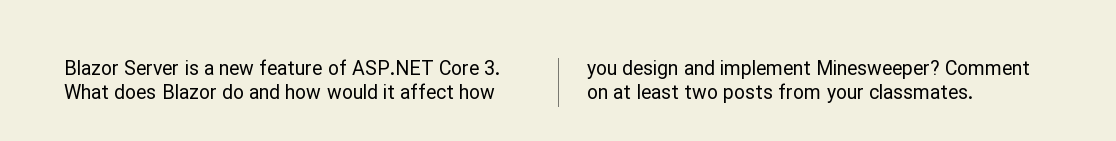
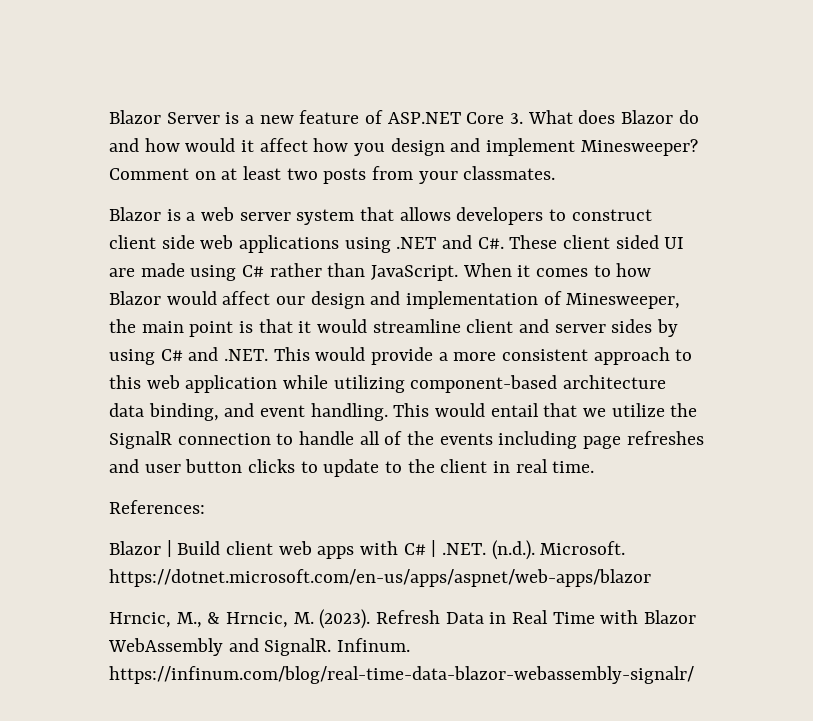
(973, 91) none -> [109,207,652,225] [109,235,685,253] [109,263,652,281] [109,291,681,309] [109,319,679,337] [109,347,693,365] [109,375,667,393] [109,403,698,421] [109,431,704,449] [109,459,595,477] [109,500,205,514] [109,540,626,560] [109,569,651,587] [109,609,697,629] [108,638,411,656] [109,666,694,684] // Blazor is a web server system that allows developers to construct client side web applications using .NET and C#. These client sided UI are made using C# rather than JavaScript. When it comes to how Blazor would affect our design and implementation of Minesweeper, the main point is that it would streamline client and server sides by using C# and .NET. This would provide a more consistent approach to this web application while utilizing component-based architecture data binding, and event handling. This would entail that we utilize the SignalR connection to handle all of the events including page refreshes and user button clicks to update to the client in real time. // References: // Blazor | Build client web apps with C# | .NET. (n.d.). Microsoft. https://dotnet.microsoft.com/en-us/apps/aspnet/web-apps/blazor // Hrncic, M., & Hrncic, M. (2023). Refresh Data in Real Time with Blazor WebAssembly and SignalR. Infinum. https://infinum.com/blog/real-time-data-blazor-webassembly-signalr/

